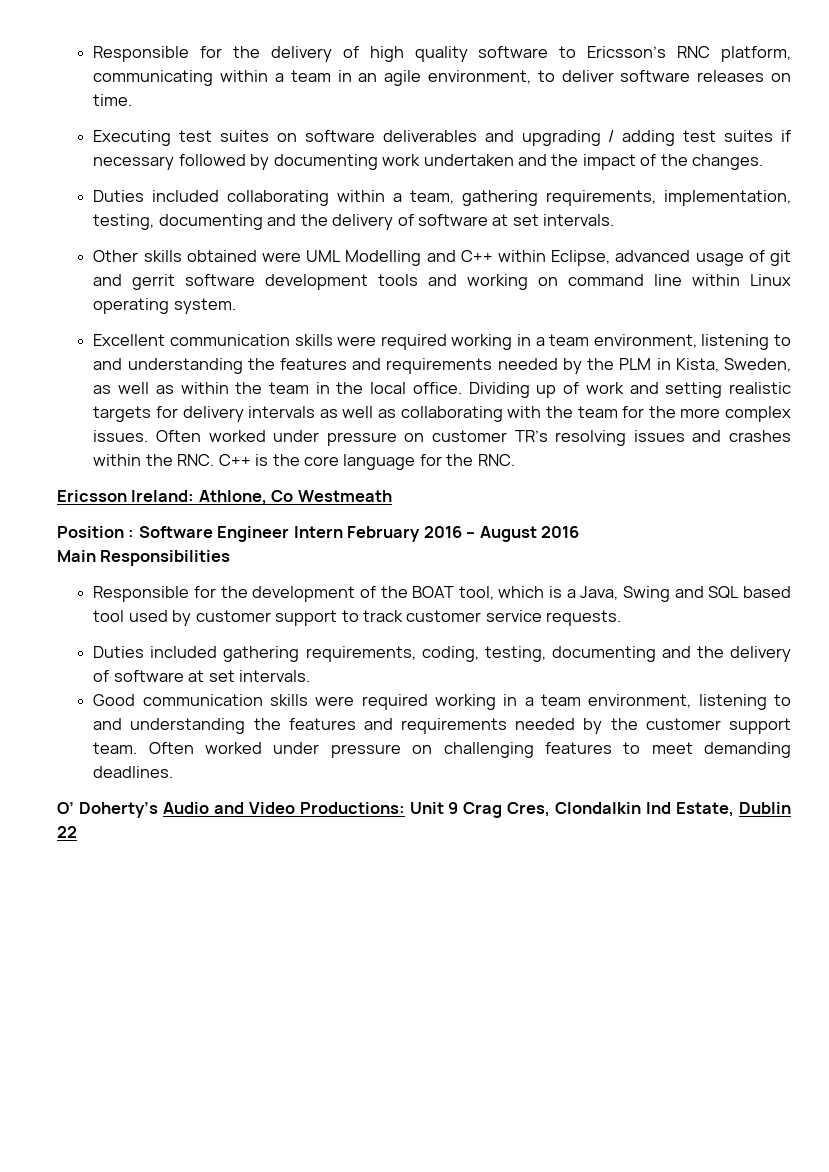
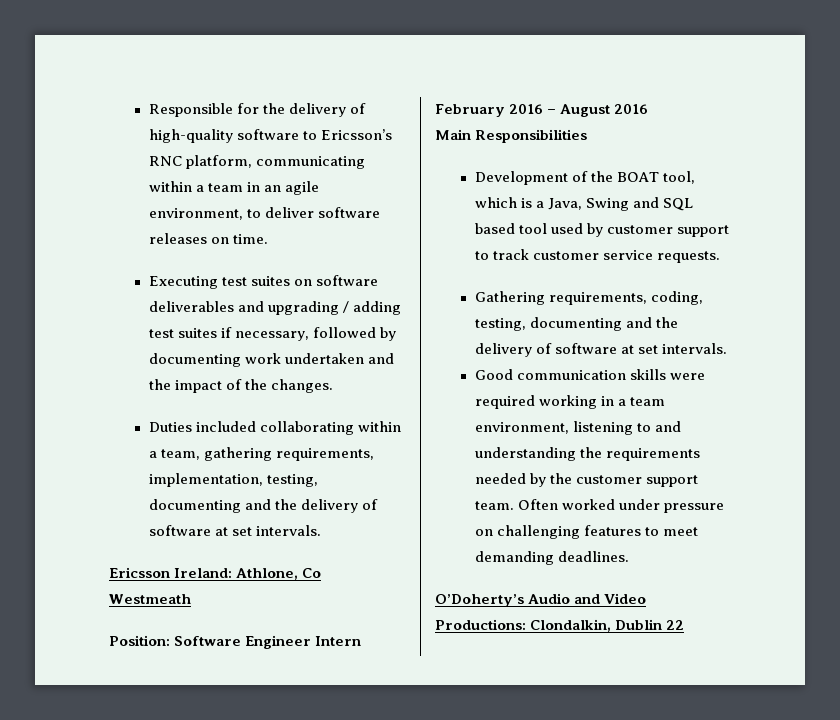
[369,46,468,62] high quality -> [148,129,233,143] high-quality
[93,156,175,170] necessary -> [235,331,310,341] necessary,
[93,250,792,266] [93,274,791,290] [93,298,236,314] [93,334,791,350] [93,358,791,374] [93,382,791,398] [93,406,792,422] [93,430,791,446] [93,454,515,470] // Other skills obtained were UML Modelling and C++ within Eclipse, advanced usage of git and gerrit software development tools and working on command line within Linux operating system. // Excellent communication skills were required working in a team environment, listening to and understanding the features and requirements needed by the PLM in Kista, Sweden, as well as within the team in the local office. Dividing up of work and setting realistic targets for delivery intervals as well as collaborating with the team for the more complex issues. Often worked under pressure on customer TR’s resolving issues and crashes within the RNC. C++ is the core language for the RNC. -> (322, 530) none
[57,526,135,538] Position : -> [109,635,170,646] Position:
[93,586,356,602] Responsible for the development -> [474,171,568,185] Development
[93,646,300,662] Duties included gathering -> [474,291,545,305] Gathering
[288,718,393,730] features and -> (603, 452) none
[57,802,158,818] O’ Doherty’s -> [435,594,524,607] O’Doherty’s
[409,802,735,818] Unit 9 Crag Cres, Clondalkin Ind Estate, -> [530,619,612,632] Clondalkin,

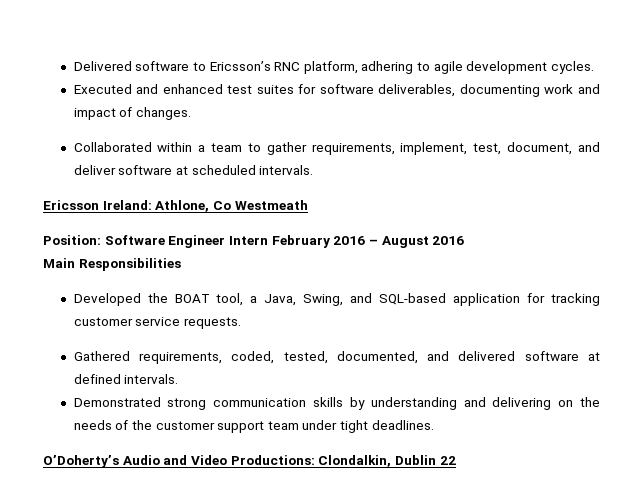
[148,103,367,117] [148,129,233,143] Responsible for the delivery of high-quality -> [73,61,132,71] Delivered
[256,156,366,169] [148,181,320,195] [148,207,381,220] [148,233,269,244] [148,275,379,289] [148,301,402,315] [148,327,397,341] [148,353,395,367] [148,379,334,393] [148,421,402,435] [148,447,375,461] [148,473,319,487] [148,499,379,513] [148,525,253,536] communicating within a team in an agile environment, to deliver software releases on time. // Executing test suites on software deliverables and upgrading / adding test suites if necessary, followed by documenting work undertaken and the impact of the changes. // Duties included collaborating within a team, gathering requirements, implementation, testing, documenting and the delivery of software at set -> [361,61,595,74] [73,84,600,97] [73,107,191,120] [73,142,601,155] [73,165,256,175] adhering to agile development cycles. // Executed and enhanced test suites for software deliverables, documenting work and impact of changes. // Collaborated within a team to gather requirements, implement, test, document, and deliver software at scheduled
[474,171,589,185] Development of -> [73,293,141,306] Developed
[474,197,694,211] [474,223,730,237] [474,249,721,263] [474,291,704,305] [474,317,679,331] [474,343,728,357] [474,369,706,380] [474,395,666,409] [474,421,682,435] [474,447,701,461] [474,473,699,487] [474,499,725,513] [474,525,699,539] [474,551,554,565] which is a Java, Swing and SQL based tool used by customer support to track customer service requests. // Gathering requirements, coding, testing, documenting and the delivery of software at set intervals. // Good communication skills were required working in a team environment, listening to and understanding the requirements needed by the customer support team. Often worked under pressure on challenging features to meet demanding -> [250,293,600,306] [73,317,241,329] [73,351,600,364] [73,374,179,384] [73,397,600,410] [73,420,369,433] a Java, Swing, and SQL-based application for tracking customer service requests. // Gathered requirements, coded, tested, documented, and delivered software at defined intervals. // Demonstrated strong communication skills by understanding and delivering on the needs of the customer support team under tight

